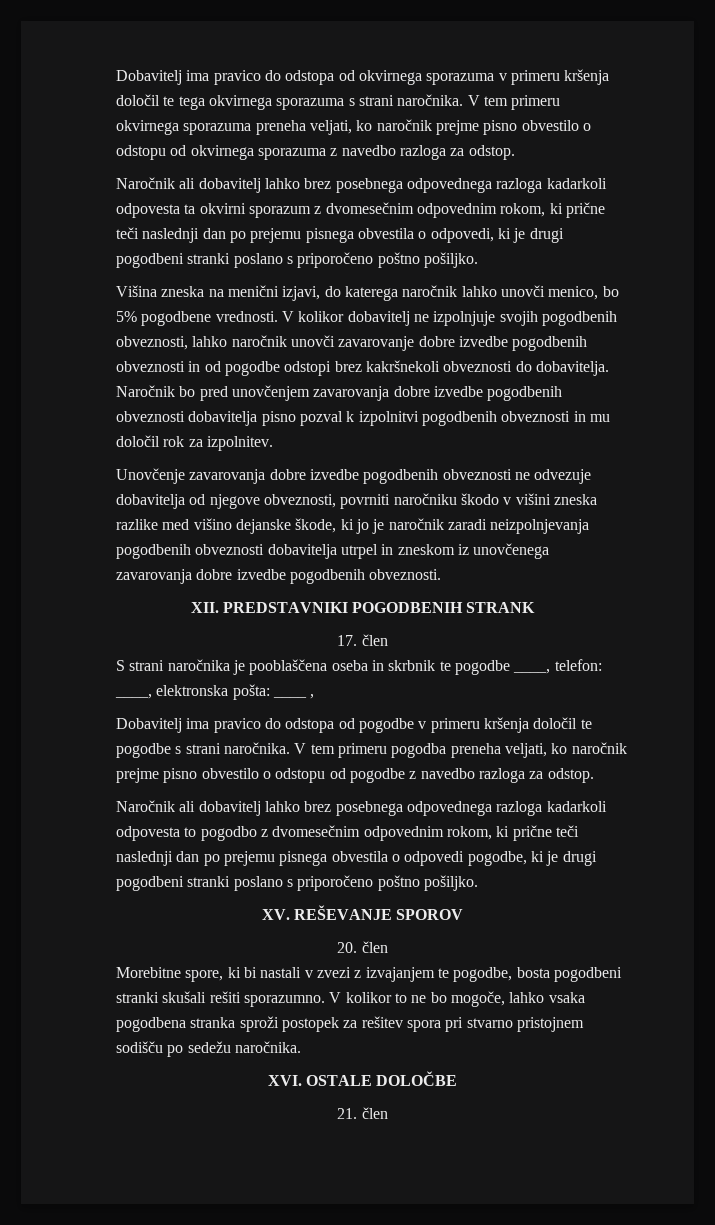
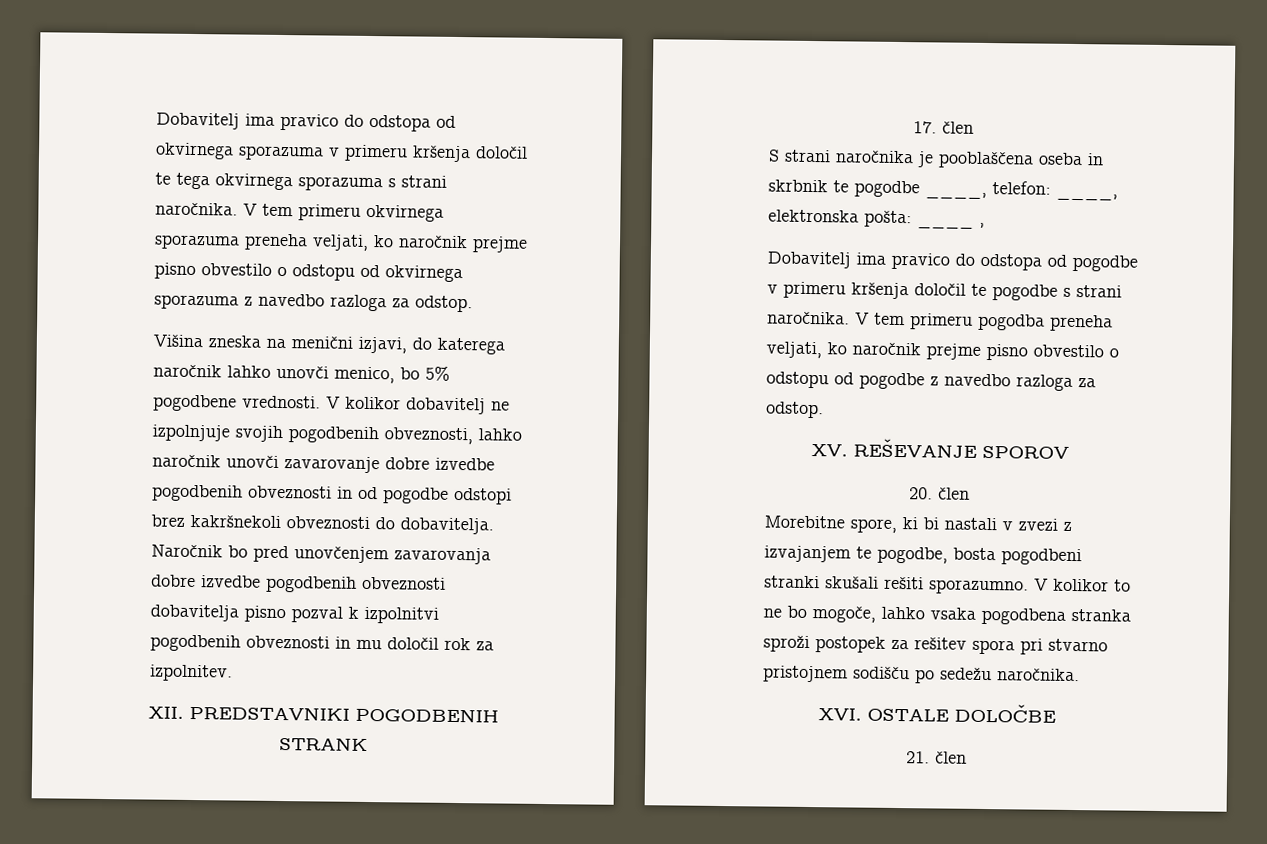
[116,177,607,193] [116,202,605,218] [116,227,564,243] [116,252,479,268] // Naročnik ali dobavitelj lahko brez posebnega odpovednega razloga kadarkoli odpovesta ta okvirni sporazum z dvomesečnim odpovednim rokom, ki prične teči naslednji dan po prejemu pisnega obvestila o odpovedi, ki je drugi pogodbeni stranki poslano s priporočeno poštno pošiljko. -> (473, 304) none
[116,468,592,484] [116,493,597,509] [116,518,590,534] [116,543,550,559] [116,569,442,584] // Unovčenje zavarovanja dobre izvedbe pogodbenih obveznosti ne odvezuje dobavitelja od njegove obveznosti, povrniti naročniku škodo v višini zneska razlike med višino dejanske škode, ki jo je naročnik zaradi neizpolnjevanja pogodbenih obveznosti dobavitelja utrpel in zneskom iz unovčenega zavarovanja dobre izvedbe pogodbenih obveznosti. -> (233, 673) none
[116,800,607,816] [116,825,579,841] [116,851,597,866] [116,875,479,891] // Naročnik ali dobavitelj lahko brez posebnega odpovednega razloga kadarkoli odpovesta to pogodbo z dvomesečnim odpovednim rokom, ki prične teči naslednji dan po prejemu pisnega obvestila o odpovedi pogodbe, ki je drugi pogodbeni stranki poslano s priporočeno poštno pošiljko. -> (824, 410) none

